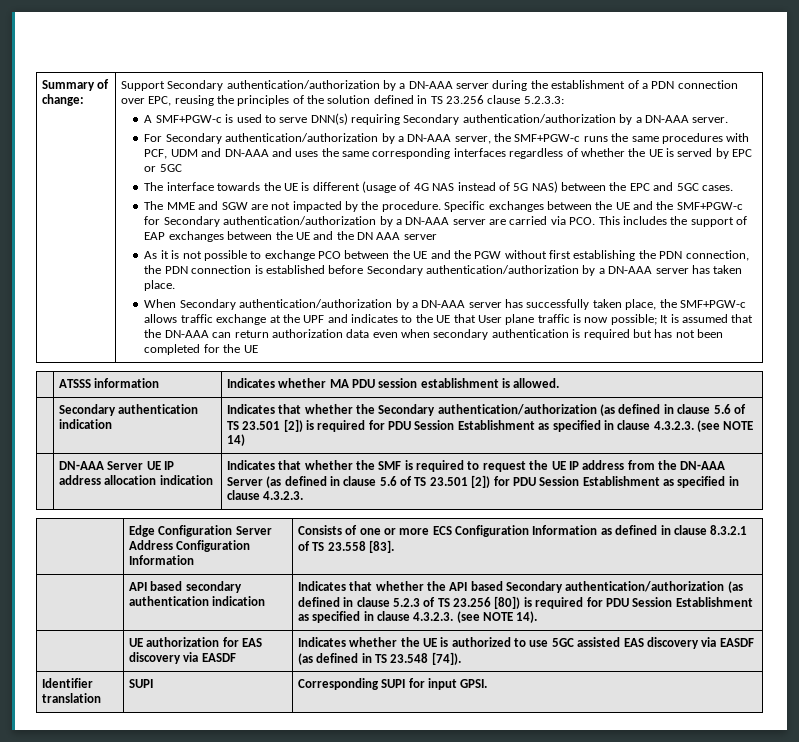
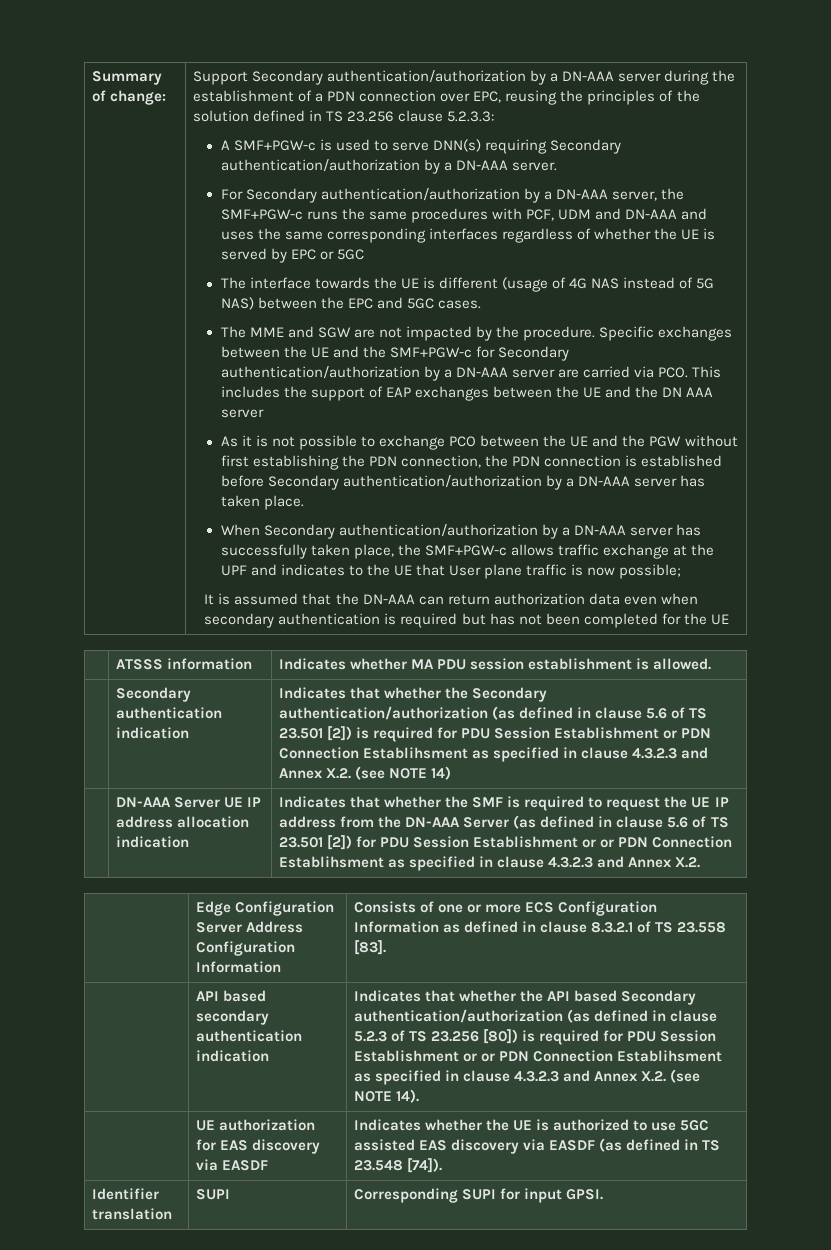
(657, 319) none -> (682, 571) //
[538,420,694,432] as specified in clause 4.3.2.3. -> [663,728,712,739] [278,747,709,762] [278,768,352,779] or PDN Connection Establihsment as specified in clause 4.3.2.3 and Annex X.2.
[663,476,739,488] [226,490,304,500] as specified in clause 4.3.2.3. -> [582,836,733,848] [278,856,701,871] or or PDN Connection Establihsment as specified in clause 4.3.2.3 and Annex X.2.
[297,611,454,623] as specified in clause 4.3.2.3. -> [463,1050,723,1062] [353,1070,667,1085] or or PDN Connection Establihsment as specified in clause 4.3.2.3 and Annex X.2.

